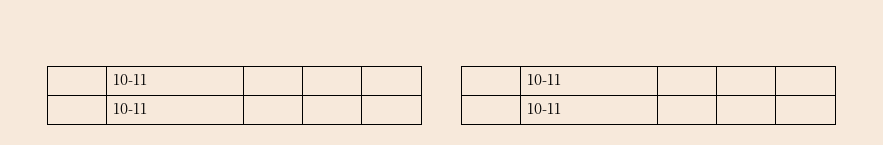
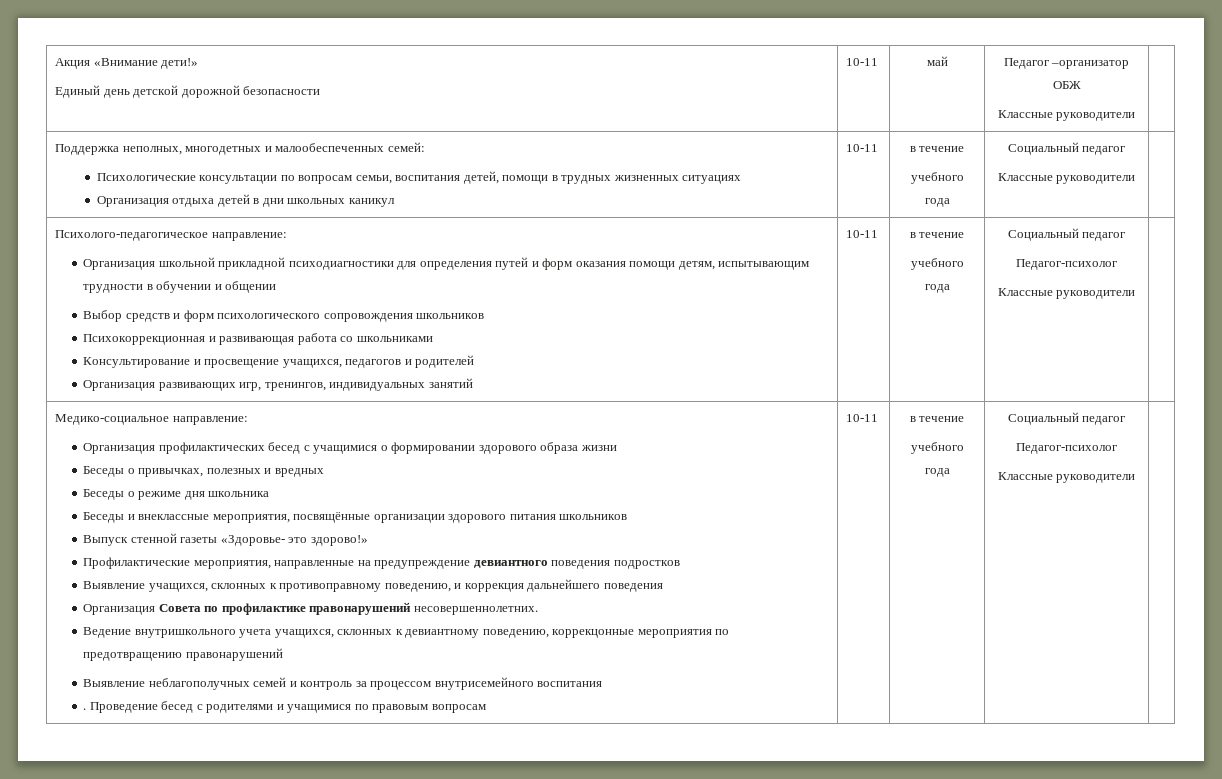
[112,74,147,85] [112,103,147,114] [526,74,561,85] [526,103,561,114] | 10-11 | | | // | 10-11 | | | // | 10-11 | | | // | 10-11 | | -> [55,58,199,69] [55,85,321,98] [846,58,879,66] [926,56,948,66] [1003,58,1130,69] [1052,81,1081,89] [997,110,1136,121] [55,142,425,155] [96,171,742,184] [96,194,395,207] [846,144,879,152] [909,146,965,152] [910,172,964,184] [924,198,950,207] [1007,142,1126,155] [997,173,1136,184] [55,230,287,241] [83,257,810,270] [83,281,277,293] [83,310,485,322] [83,333,433,345] [83,355,475,368] [83,378,473,391] [846,230,879,238] [909,232,965,238] [910,258,964,270] [924,284,950,293] [1007,228,1126,241] [1016,259,1117,270] [997,288,1136,299] [55,414,248,425] [83,442,617,454] [83,466,324,477] [83,489,270,500] [83,512,628,523] [83,533,368,546] [83,557,680,569] [83,579,663,592] [83,602,538,615] [83,627,730,638] [83,648,283,661] [83,677,603,690] [83,701,486,713] [846,414,879,422] [909,416,965,422] [910,442,964,454] [924,468,950,477] [1007,412,1126,425] [1016,443,1117,454] [997,472,1136,483] Акция «Внимание дети!» // Единый день детской дорожной безопасности | 10-11 | май | Педагог –организатор ОБЖ // Классные руководители | // Поддержка неполных, многодетных и малообеспеченных семей: // Психологические консультации по вопросам семьи, воспитания детей, помощи в трудных жизненных ситуациях // Организация отдыха детей в дни школьных каникул | 10-11 | в течение // учебного года | Социальный педагог // Классные руководители | // Психолого-педагогическое направление: // Организация школьной прикладной психодиагностики для определения путей и форм оказания помощи детям, испытывающим трудности в обучении и общении // Выбор средств и форм психологического сопровождения школьников // Психокоррекционная и развивающая работа со школьниками // Консультирование и просвещение учащихся, педагогов и родителей // Организация развивающих игр, тренингов, индивидуальных занятий | 10-11 | в течение // учебного года | Социальный педагог // Педагог-психолог // Классные руководители | // Медико-социальное направление: // Организация профилактических бесед с учащимися о формировании здорового образа жизни // Беседы о привычках, полезных и вредных // Беседы о режиме дня школьника // Беседы и внеклассные мероприятия, посвящённые организации здорового питания школьников // Выпуск стенной газеты «Здоровье- это здорово!» // Профилактические мероприятия, направленные на предупреждение девиантного поведения подростков // Выявление учащихся, склонных к противоправному поведению, и коррекция дальнейшего поведения // Организация Совета по профилактике правонарушений несовершеннолетних. // Ведение внутришкольного учета учащихся, склонных к девиантному поведению, коррекцонные мероприятия по предотвращению правонарушений // Выявление неблагополучных семей и контроль за процессом внутрисемейного воспитания // . Проведение бесед с родителями и учащимися по правовым вопросам | 10-11 | в течение // учебного года | Социальный педагог // Педагог-психолог // Классные руководители

